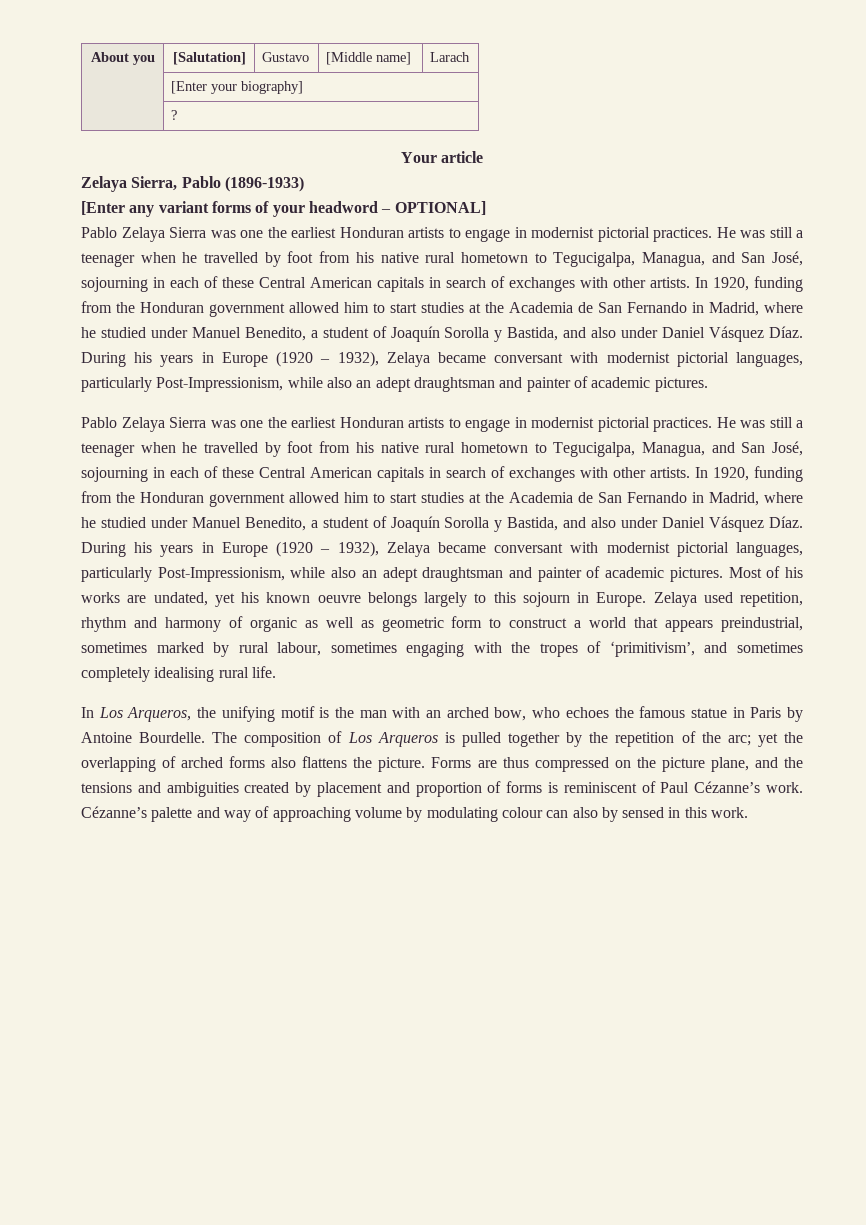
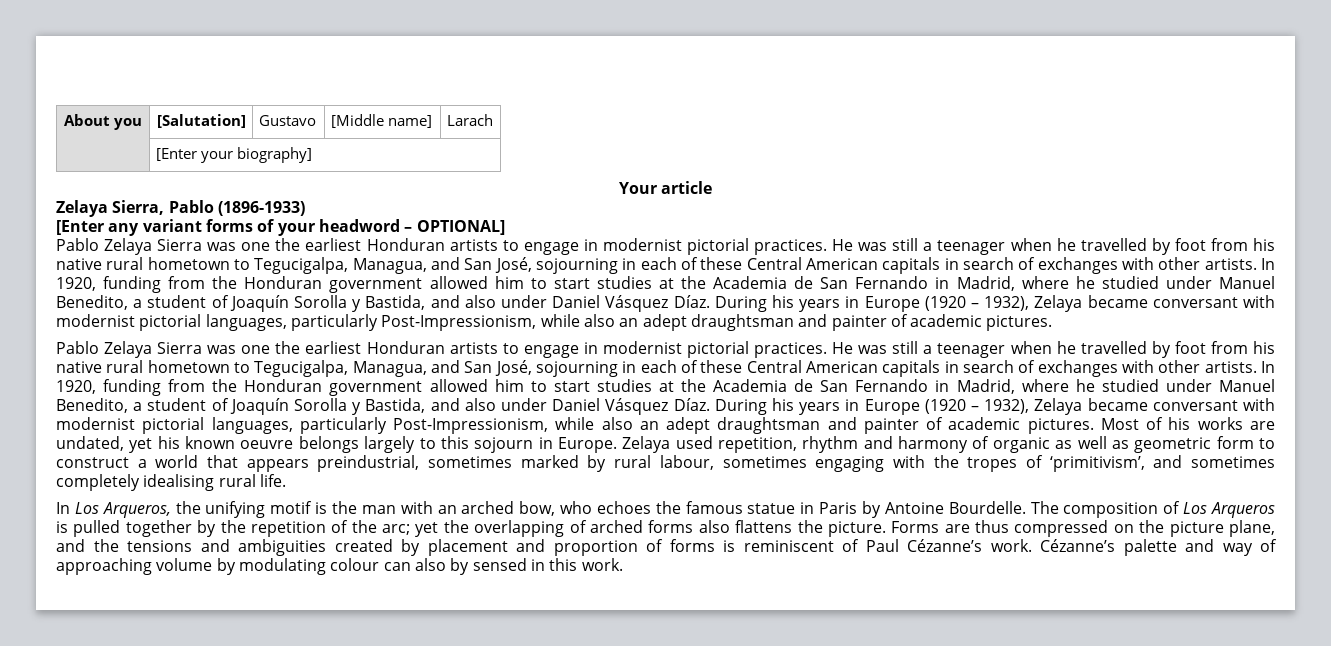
[171,110,178,120] // | ? -> (312, 155) none

